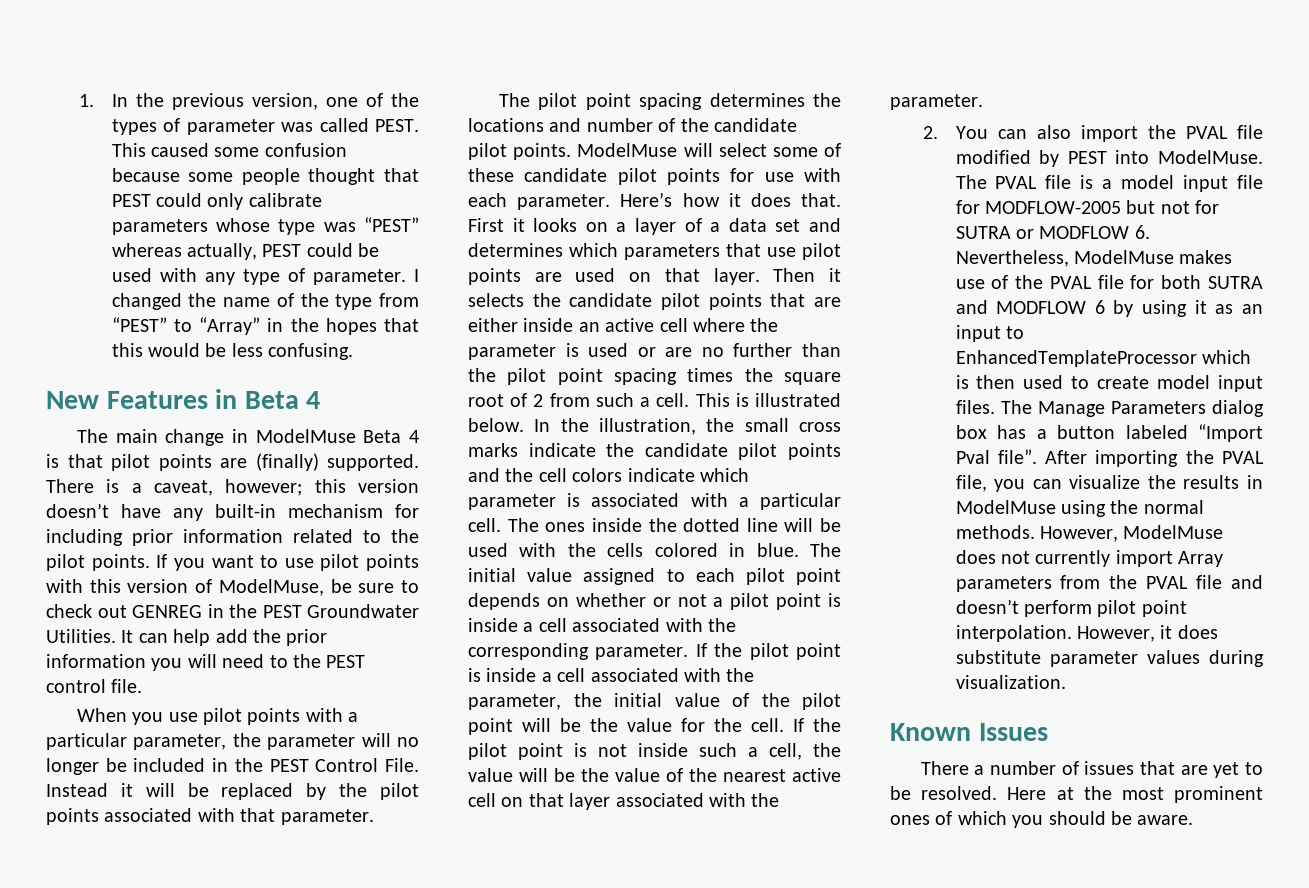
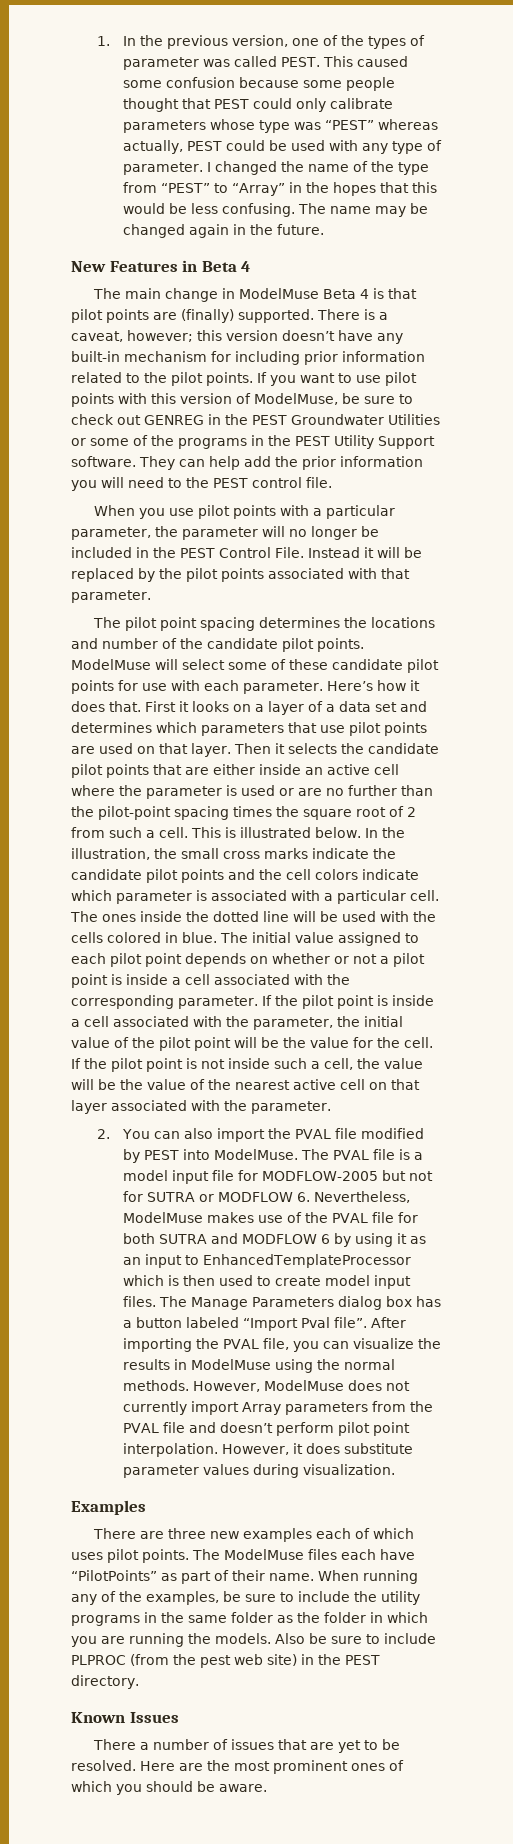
(354, 351) none -> [298,203,429,217] [123,224,325,238] The name may be changed again in the future.
[46,629,134,643] Utilities. It -> [388,414,440,425] [71,435,435,449] [71,456,175,470] Utilities or some of the programs in the PEST Utility Support software. They
[507,368,603,385] pilot point -> [98,806,171,820] pilot-point
(1066, 682) none -> [71,1500,146,1515] [92,1528,414,1542] [71,1549,415,1563] [71,1570,418,1584] [71,1591,420,1605] [71,1612,428,1626] [71,1633,436,1647] [71,1654,380,1668] [71,1675,139,1689] // Examples // There are three new examples each of which uses pilot points. The ModelMuse files each have “PilotPoints” as part of their name. When running any of the examples, be sure to include the utility programs in the same folder as the folder in which you are running the models. Also be sure to include PLPROC (from the pest web site) in the PEST directory.
[1056,787,1074,800] at -> [179,1763,203,1771] are

